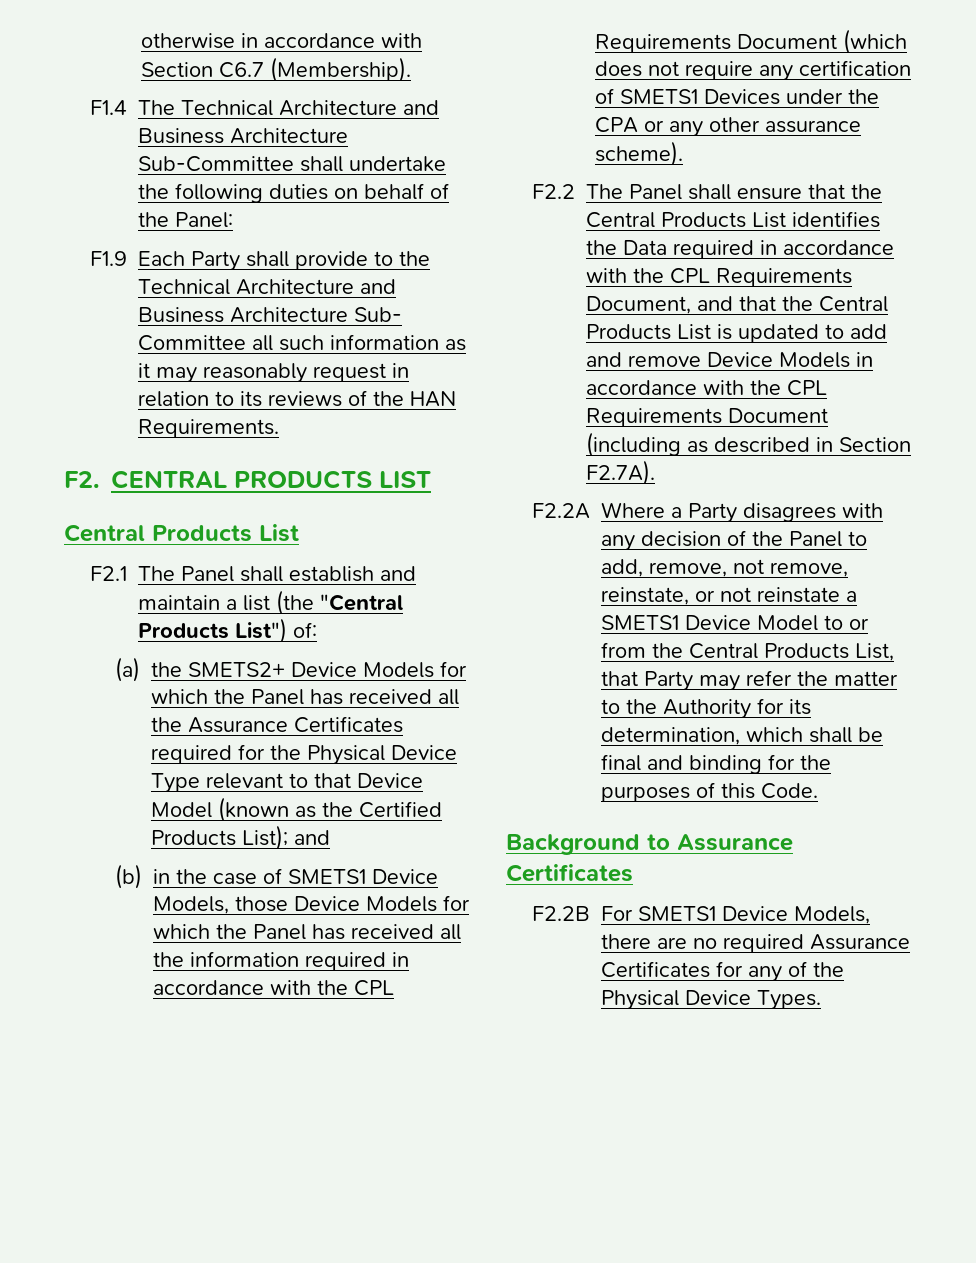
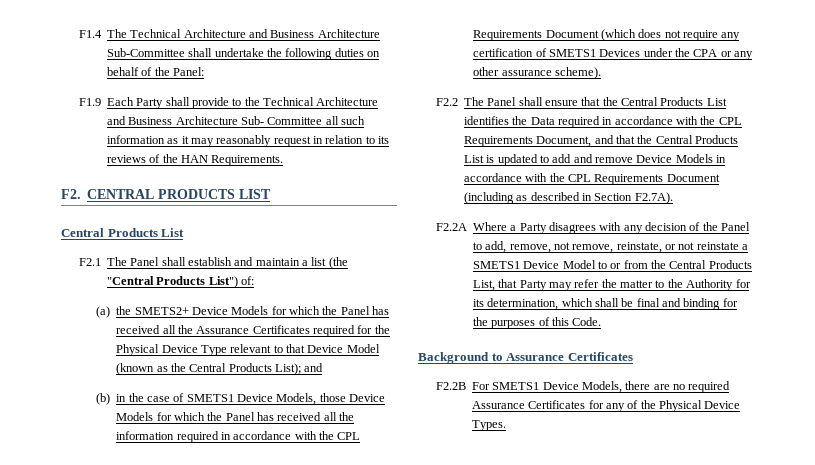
[140,33,422,49] [140,57,411,82] otherwise in accordance with Section C6.7 (Membership). // -> (78, 34) none
[359,801,443,818] Certified -> [189,363,227,372] Central

